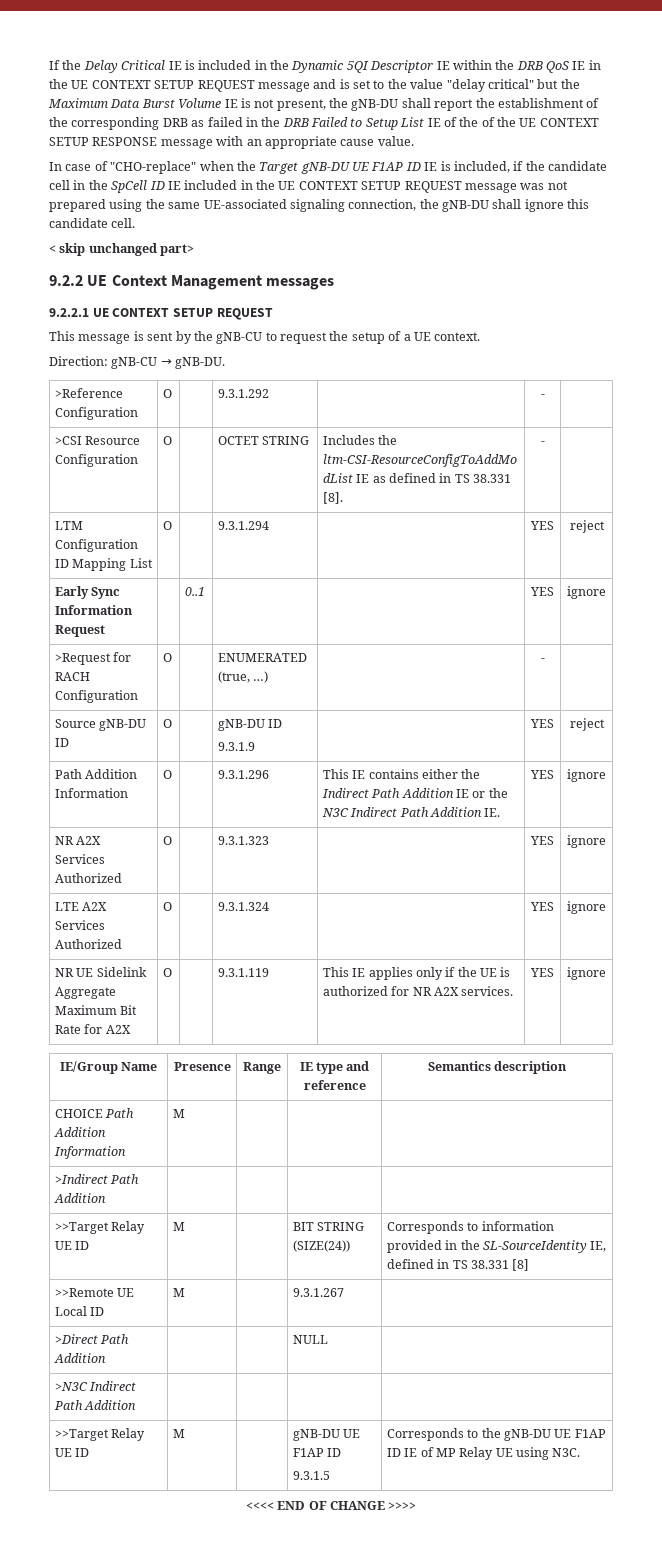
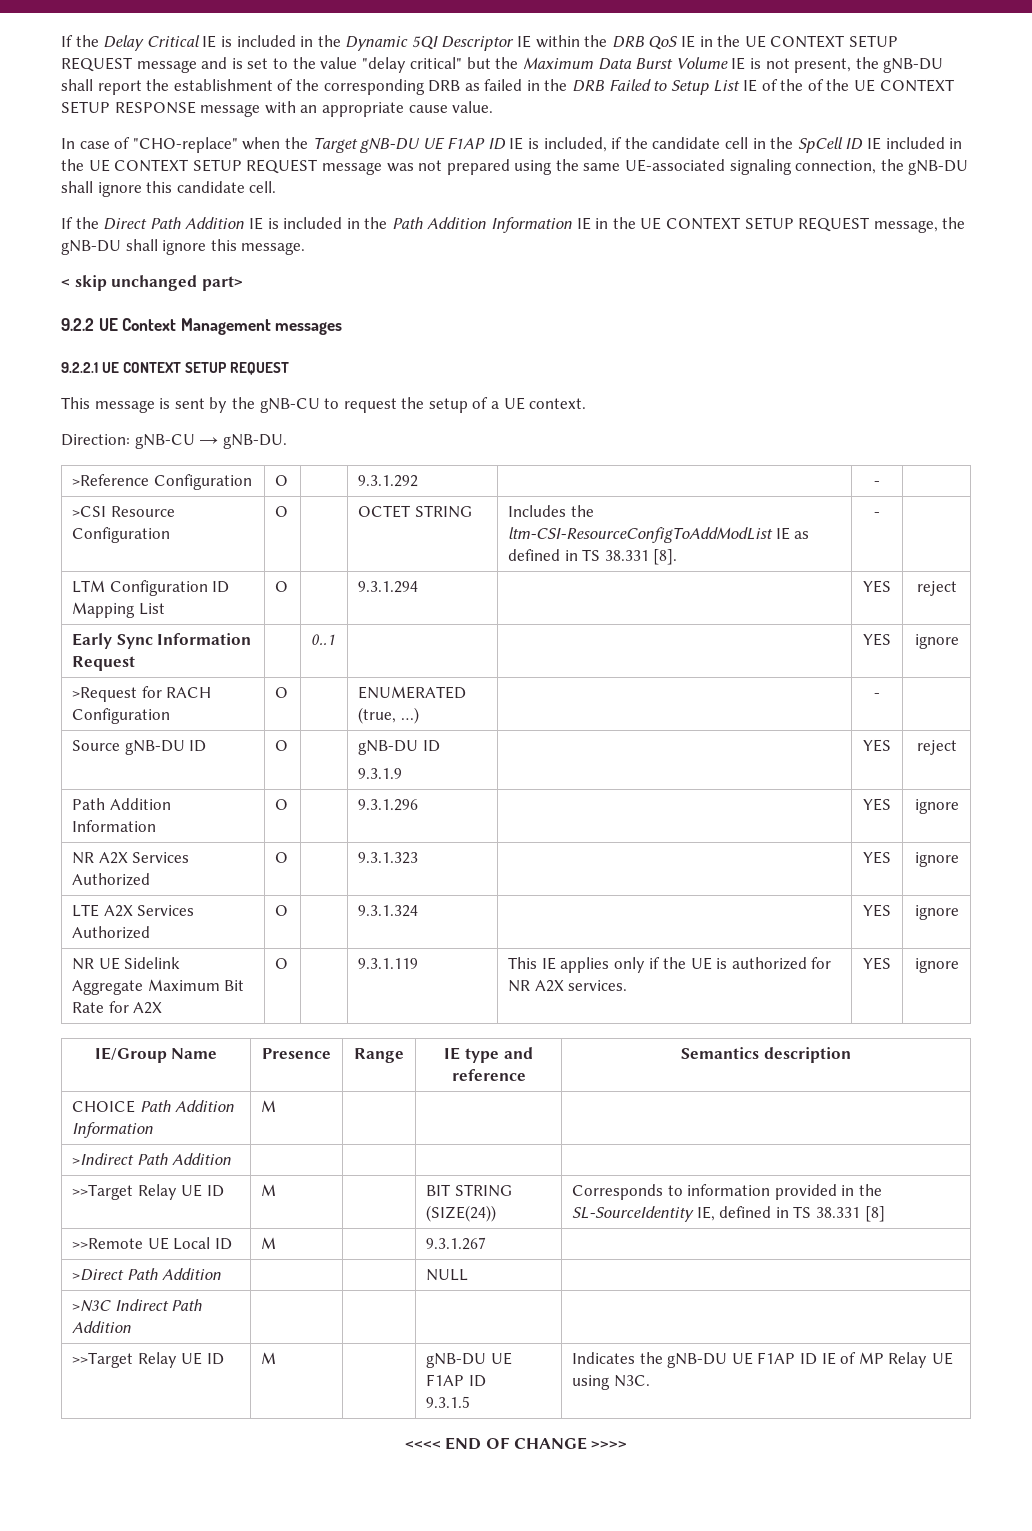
(136, 223) none -> [61,217,966,233] [61,239,306,255] // If the Direct Path Addition IE is included in the Path Addition Information IE in the UE CONTEXT SETUP REQUEST message, the gNB-DU shall ignore this message.
[322,769,481,779] [321,788,508,798] [321,807,501,817] This IE contains either the Indirect Path Addition IE or the N3C Indirect Path Addition IE. -> (419, 805) none
[386,1428,479,1441] Corresponds to -> [572,1352,636,1364] Indicates

